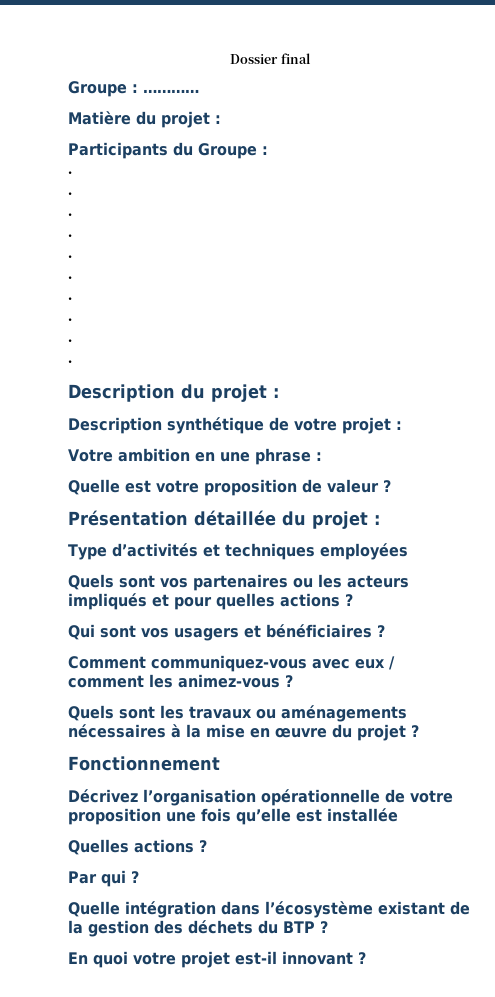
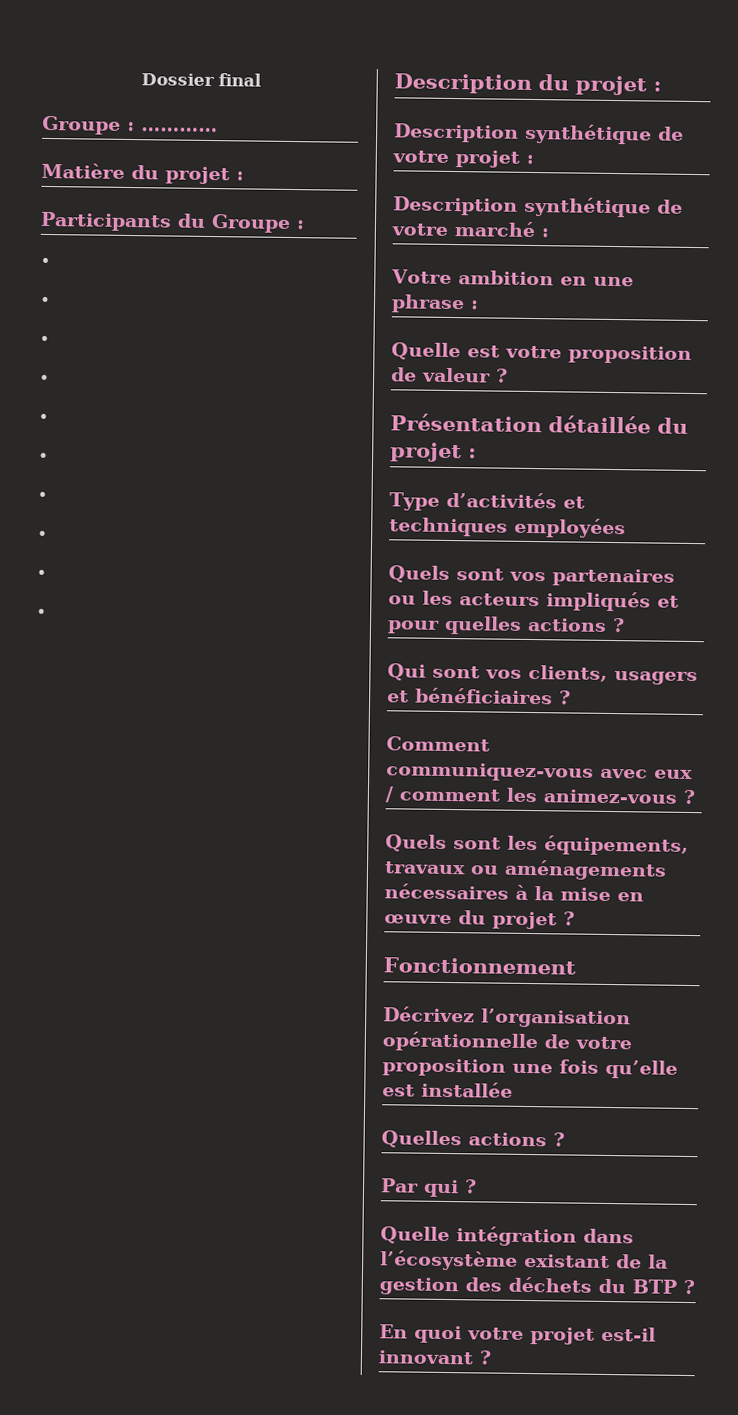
(402, 425) none -> [393,196,683,218] [391,221,549,238] // Description synthétique de votre marché :
(169, 633) none -> [528,664,608,682] clients,
(184, 712) none -> [544,835,689,856] équipements,

